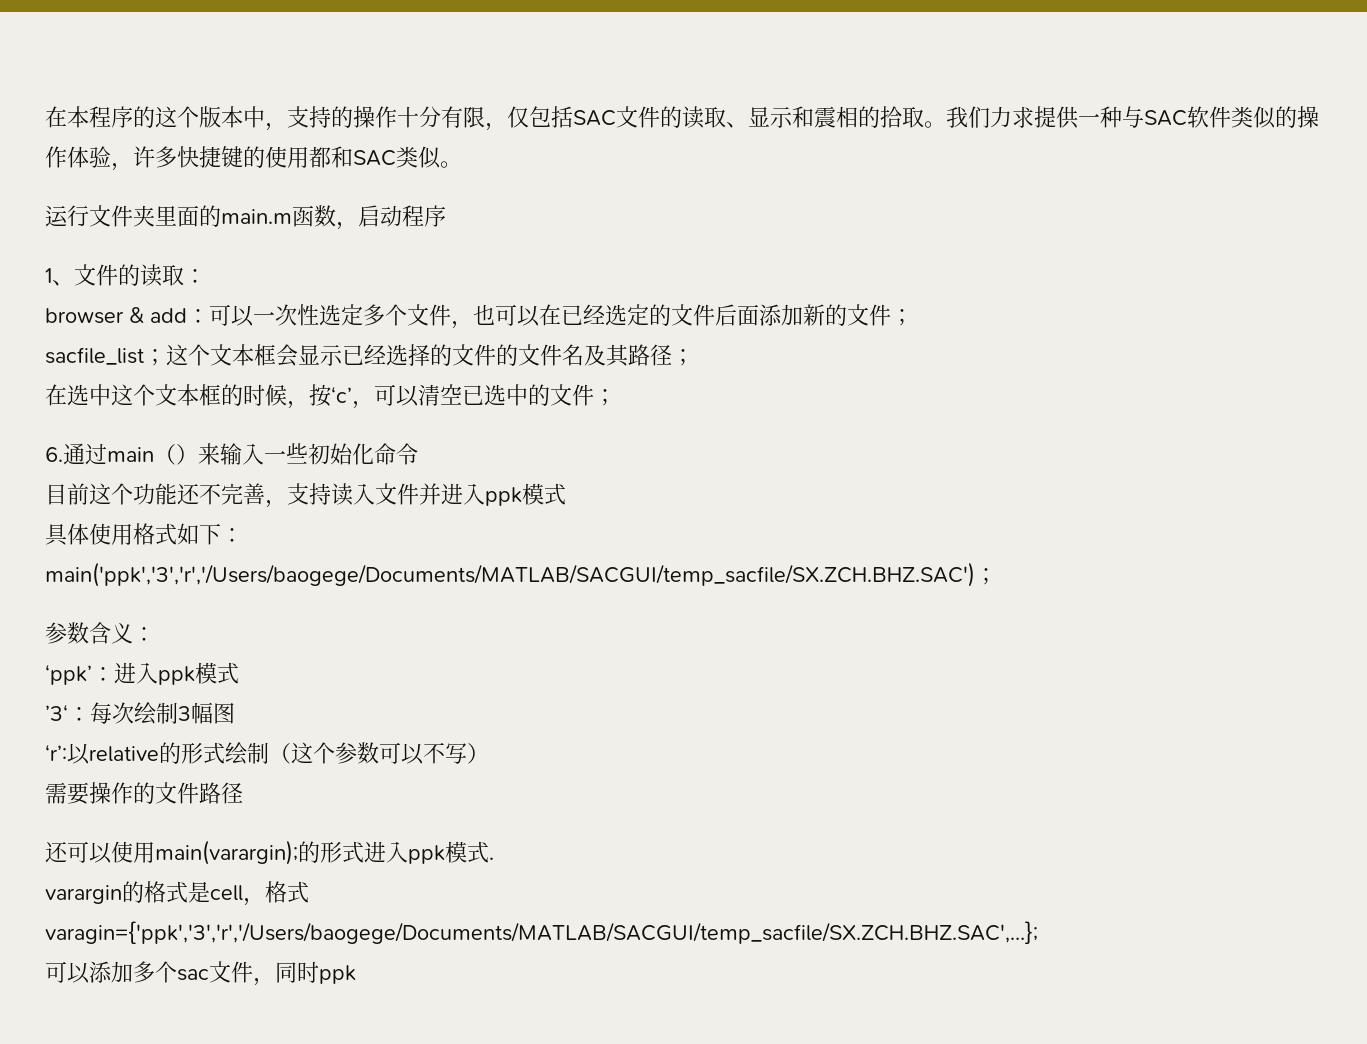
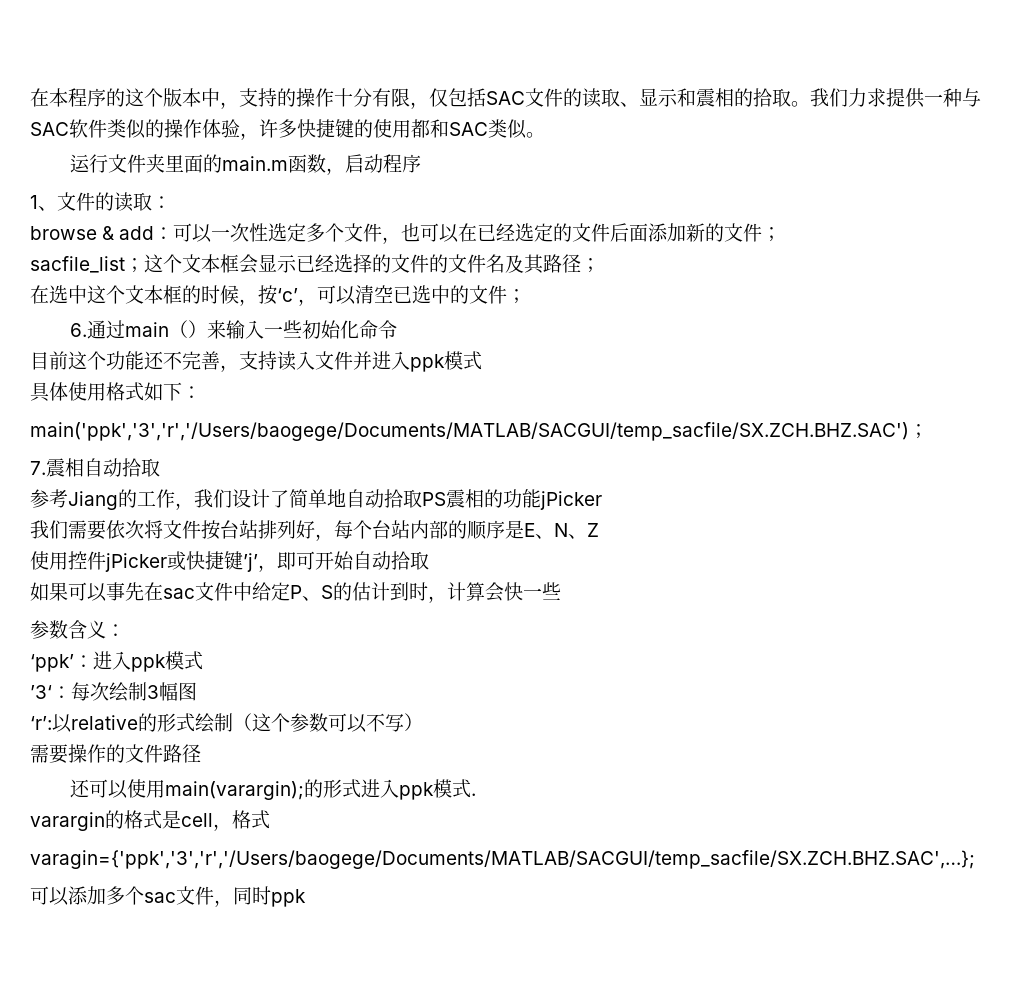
[45,308,124,324] browser -> [30,226,97,240] browse
(997, 576) none -> [30,458,160,477] [30,489,602,510] [30,520,599,541] [30,551,429,572] [30,582,561,603] // 7.震相自动拾取 // 参考Jiang的工作，我们设计了简单地自动拾取PS震相的功能jPicker // 我们需要依次将文件按台站排列好，每个台站内部的顺序是E、N、Z // 使用控件jPicker或快捷键’j’，即可开始自动拾取 // 如果可以事先在sac文件中给定P、S的估计到时，计算会快一些

